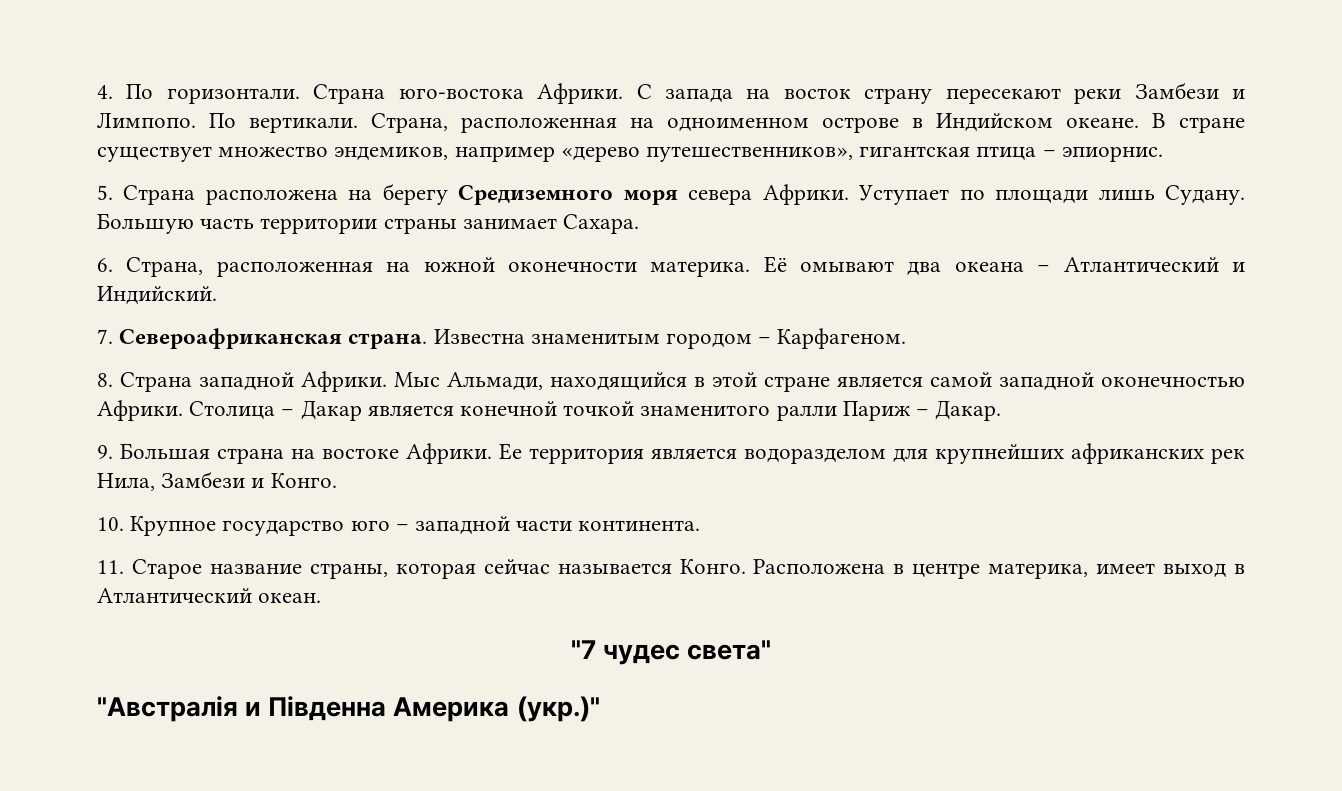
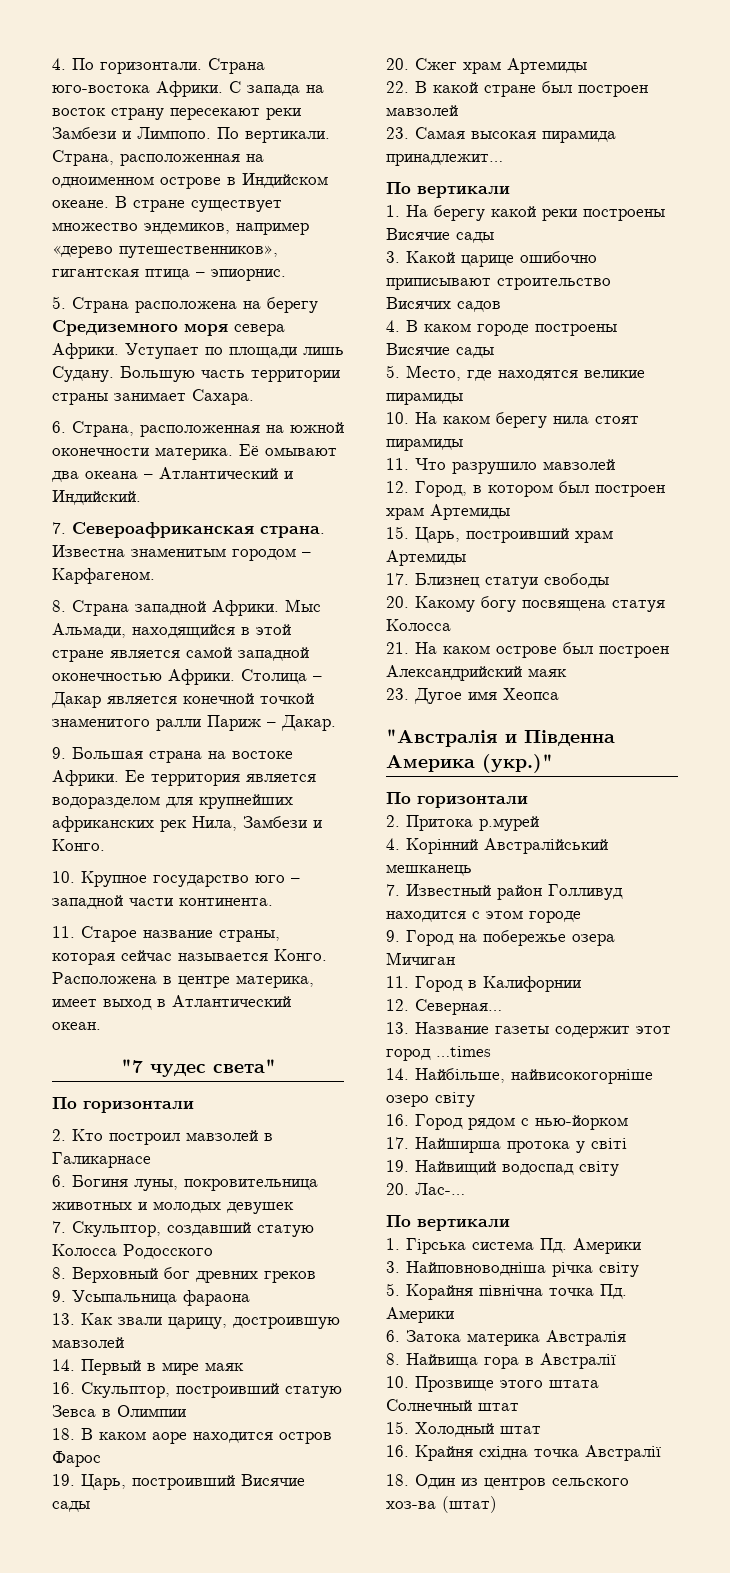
(772, 650) none -> [52,1097,194,1113] [52,1129,273,1145] [52,1152,151,1168] [52,1175,318,1191] [52,1201,294,1214] [52,1221,314,1237] [52,1244,213,1259] [52,1267,316,1283] [52,1290,250,1306] [52,1313,340,1329] [52,1337,124,1348] [52,1359,244,1375] [52,1382,342,1398] [52,1405,186,1417] [52,1428,332,1444] [52,1451,101,1467] [52,1474,305,1490] [52,1501,90,1512] [386,58,587,74] [386,81,648,97] [386,105,458,116] [386,127,616,143] [386,154,503,166] [386,182,510,198] [386,205,665,221] [386,228,494,243] [386,251,597,267] [386,278,611,290] [386,297,501,312] [386,320,617,336] [386,343,494,358] [386,365,645,381] [386,392,463,405] [386,412,639,428] [386,438,463,451] [386,458,615,474] [386,481,665,497] [386,504,510,520] [386,526,613,543] [386,550,466,566] [386,573,609,589] [386,596,665,612] [386,619,451,631] [386,642,669,658] [386,665,567,681] [386,688,559,704] // По горизонтали // 2. Кто построил мавзолей в Галикарнасе // 6. Богиня луны, покровительница животных и молодых девушек // 7. Скульптор, создавший статую Колосса Родосского // 8. Верховный бог древних греков // 9. Усыпальница фараона // 13. Как звали царицу, достроившую мавзолей // 14. Первый в мире маяк // 16. Скульптор, построивший статую Зевса в Олимпии // 18. В каком аоре находится остров Фарос // 19. Царь, построивший Висячие сады // 20. Сжег храм Артемиды // 22. В какой стране был построен мавзолей // 23. Самая высокая пирамида принадлежит… // По вертикали // 1. На берегу какой реки построены Висячие сады // 3. Какой царице ошибочно приписывают строительство Висячих садов // 4. В каком городе построены Висячие сады // 5. Место, где находятся великие пирамиды // 10. На каком берегу нила стоят пирамиды // 11. Что разрушило мавзолей // 12. Город, в котором был построен храм Артемиды // 15. Царь, построивший храм Артемиды // 17. Близнец статуи свободы // 20. Какому богу посвящена статуя Колосса // 21. На каком острове был построен Александрийский маяк // 23. Дугое имя Хеопса
(600, 709) none -> [386,792,528,808] [386,815,539,831] [386,838,608,854] [386,864,472,876] [386,884,623,900] [386,910,581,923] [386,930,615,946] [386,952,455,965] [386,976,581,992] [386,999,502,1015] [386,1022,671,1038] [386,1046,491,1061] [386,1068,653,1084] [386,1092,475,1107] [386,1114,628,1130] [386,1137,627,1153] [386,1160,619,1176] [386,1183,465,1195] [386,1215,510,1231] [386,1238,641,1254] [386,1261,639,1277] [386,1283,627,1300] [386,1307,454,1323] [386,1330,626,1346] [386,1353,616,1369] [386,1376,599,1392] [386,1399,519,1411] [386,1421,541,1437] [386,1445,661,1461] [386,1474,629,1490] [386,1496,497,1513] // По горизонтали // 2. Притока р.мурей // 4. Корінний Австралійський мешканець // 7. Известный район Голливуд находится с этом городе // 9. Город на побережье озера Мичиган // 11. Город в Калифорнии // 12. Северная… // 13. Название газеты содержит этот город …times // 14. Найбільше, найвисокогорніше озеро світу // 16. Город рядом с нью-йорком // 17. Найширша протока у світі // 19. Найвищий водоспад світу // 20. Лас-… // По вертикали // 1. Гірська система Пд. Америки // 3. Найповноводніша річка світу // 5. Корайня північна точка Пд. Америки // 6. Затока материка Австралія // 8. Найвища гора в Австралії // 10. Прозвище этого штата Солнечный штат // 15. Холодный штат // 16. Крайня східна точка Австралії // 18. Один из центров сельского хоз-ва (штат)

